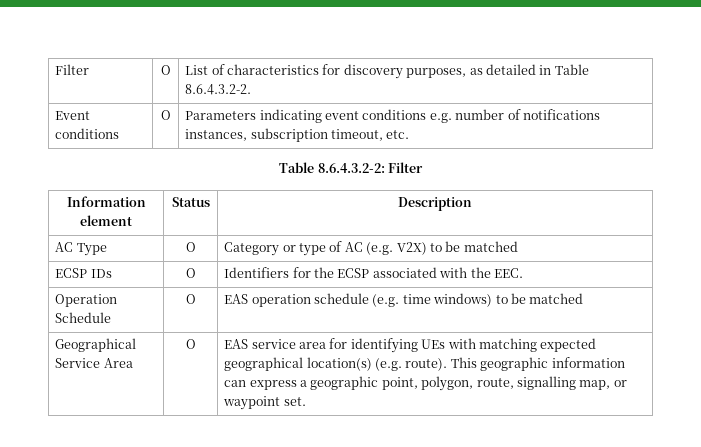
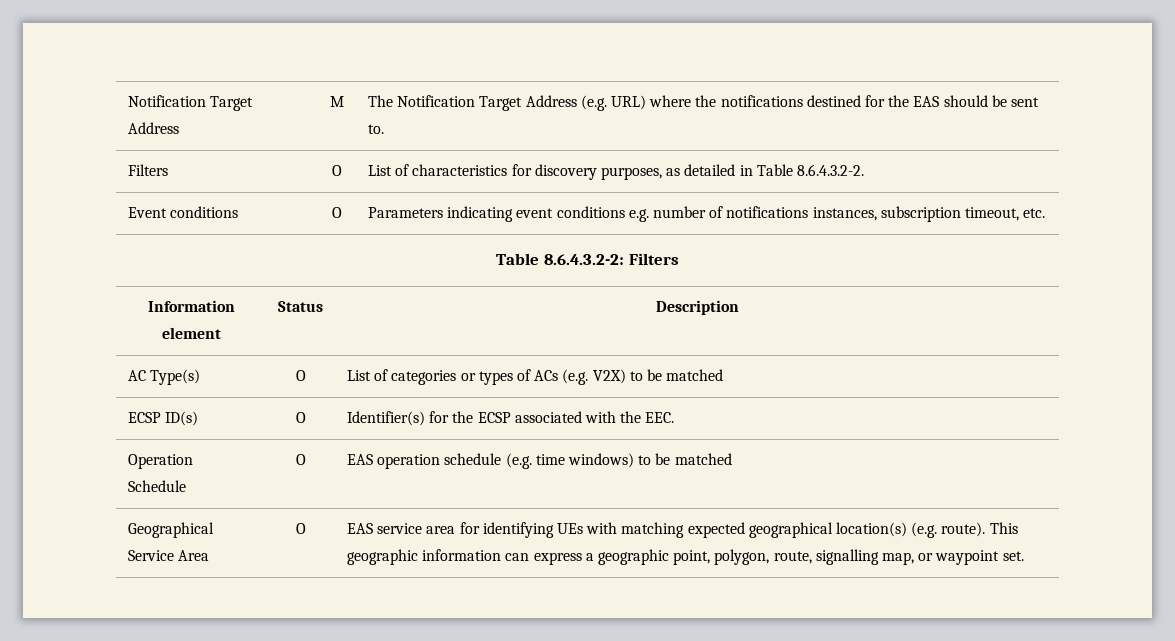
[55,64,90,75] Filter -> [128,95,254,111] [128,122,180,134] [330,96,344,107] [368,95,1039,111] [368,124,385,134] [128,164,169,176] Notification Target Address | M | The Notification Target Address (e.g. URL) where the notifications destined for the EAS should be sent to. // Filters
[387,162,423,173] Filter -> [628,253,679,265] Filters
[76,243,107,256] [185,242,196,252] [224,241,363,256] Type | O | Category or type of AC -> [150,369,201,385] [295,370,306,381] [347,369,559,385] Type(s) | O | List of categories or types of ACs
[90,269,112,278] [185,268,196,278] [224,267,290,278] IDs | O | Identifiers -> [165,411,199,426] [295,412,306,423] [347,411,426,426] ID(s) | O | Identifier(s)

